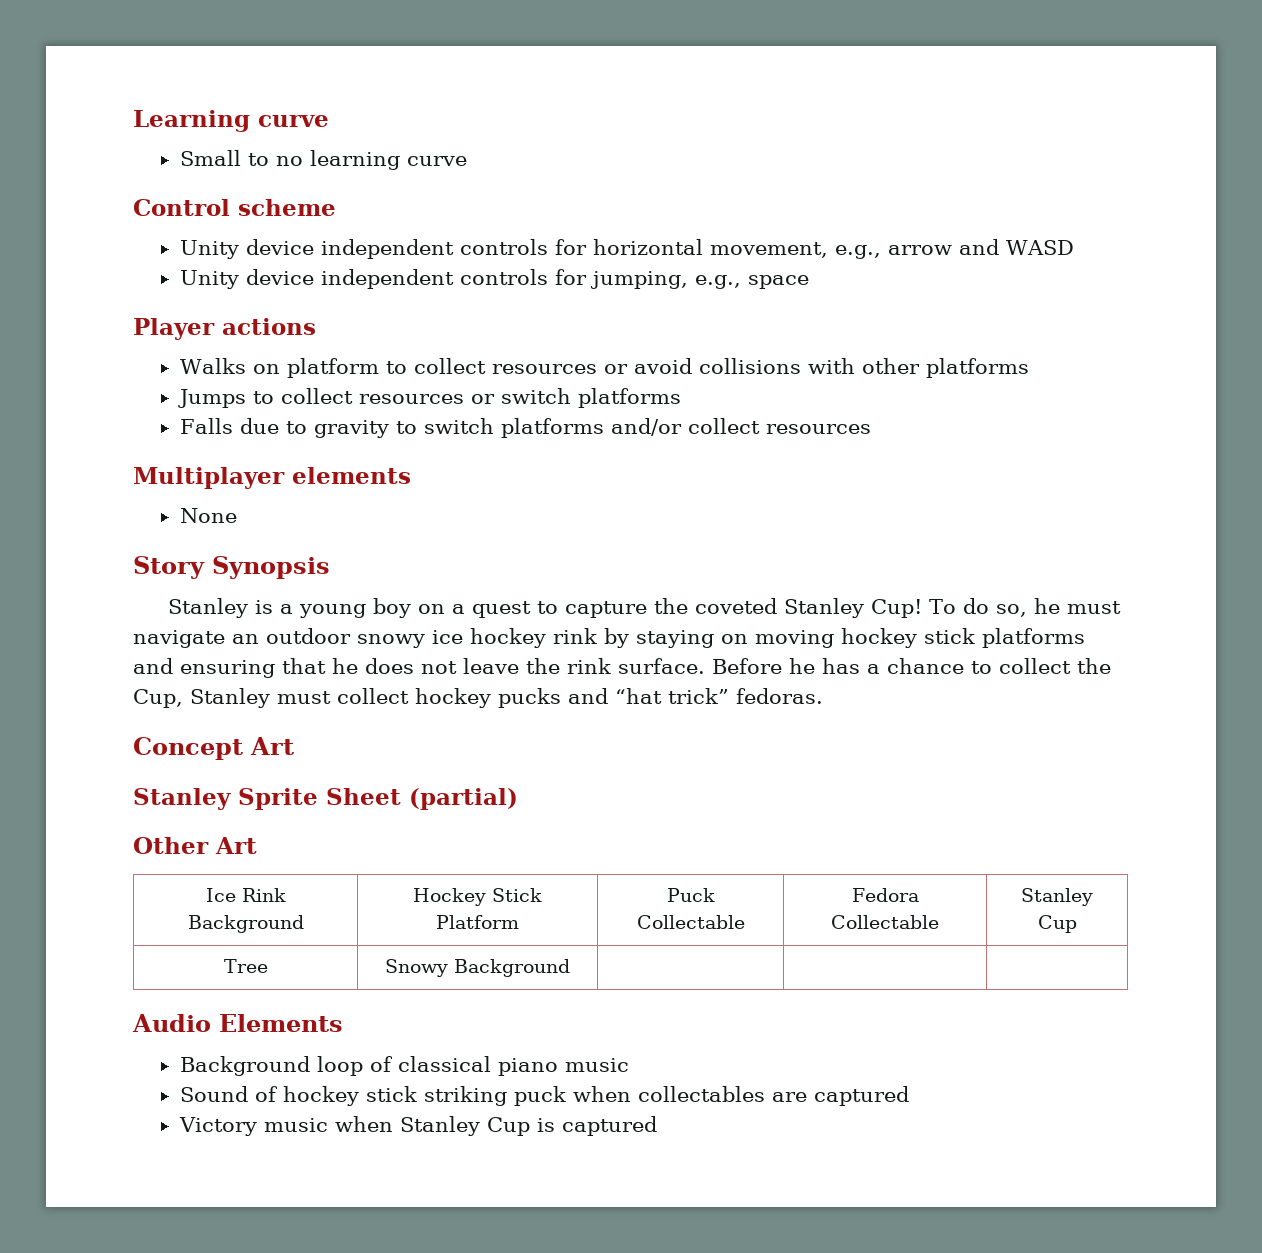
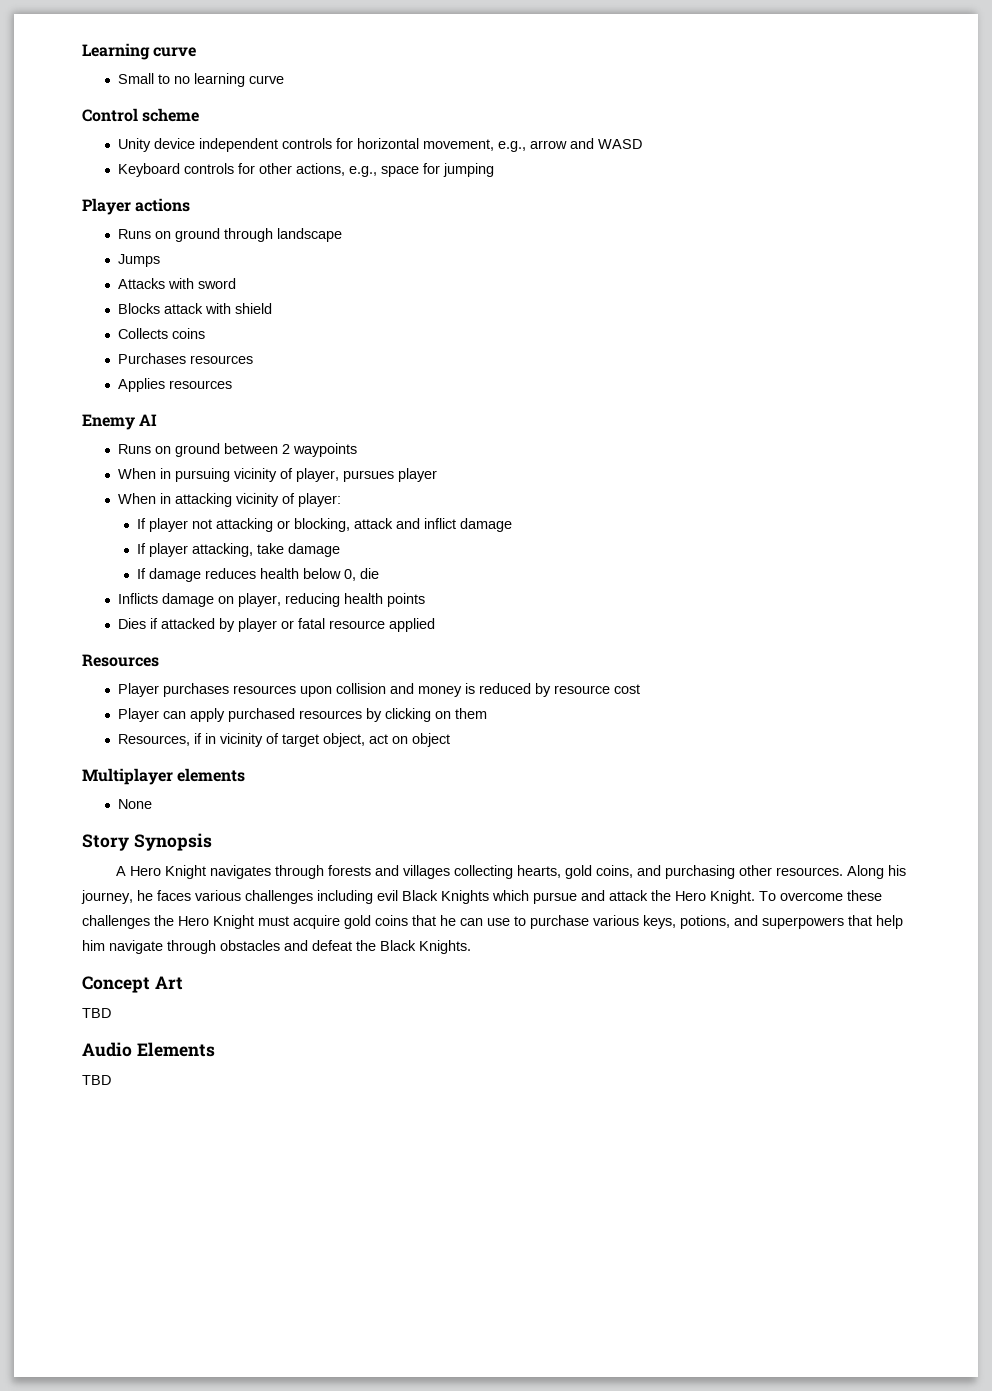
[179,269,688,289] Unity device independent controls for jumping, -> [117,163,345,177] Keyboard controls for other actions,
(809, 282) none -> [422,163,494,177] for jumping
[179,358,1029,378] [177,388,681,408] [179,418,871,438] Walks on platform to collect resources or avoid collisions with other platforms // Jumps to collect resources or switch platforms // Falls due to gravity to switch platforms and/or collect resources -> [117,228,342,242] [117,254,160,267] [117,278,236,289] [117,303,272,314] [117,328,205,339] [117,353,253,364] [117,378,232,392] [82,414,158,430] [117,443,357,457] [117,468,437,482] [117,493,341,507] [137,518,513,532] [137,543,341,557] [137,568,380,582] [117,593,425,607] [117,618,435,632] [82,654,159,667] [117,683,640,697] [117,708,487,722] [117,733,450,747] Runs on ground through landscape // Jumps // Attacks with sword // Blocks attack with shield // Collects coins // Purchases resources // Applies resources // Enemy AI // Runs on ground between 2 waypoints // When in pursuing vicinity of player, pursues player // When in attacking vicinity of player: // If player not attacking or blocking, attack and inflict damage // If player attacking, take damage // If damage reduces health below 0, die // Inflicts damage on player, reducing health points // Dies if attacked by player or fatal resource applied // Resources // Player purchases resources upon collision and money is reduced by resource cost // Player can apply purchased resources by clicking on them // Resources, if in vicinity of target object, act on object
[167,598,1121,618] [133,628,1085,648] [133,658,1111,678] [133,688,823,708] [133,737,294,760] [133,788,518,810] [133,837,257,854] [205,888,286,902] [187,915,304,933] [413,888,542,906] [436,915,519,929] [666,888,715,902] [636,915,745,929] [851,888,919,902] [831,915,939,929] [1021,888,1093,906] [1037,915,1077,933] [223,959,268,973] [385,959,570,977] [132,1014,343,1032] [179,1056,629,1076] [179,1086,909,1106] [178,1116,657,1136] Stanley is a young boy on a quest to capture the coveted Stanley Cup! To do so, he must navigate an outdoor snowy ice hockey rink by staying on moving hockey stick platforms and ensuring that he does not leave the rink surface. Before he has a chance to collect the Cup, Stanley must collect hockey pucks and “hat trick” fedoras. // Concept Art // Stanley Sprite Sheet (partial) // Other Art // Ice Rink Background | Hockey Stick Platform | Puck Collectable | Fedora Collectable | Stanley Cup // Tree | Snowy Background | | | // Audio Elements // Background loop of classical piano music // Sound of hockey stick striking puck when collectables are captured // Victory music when Stanley Cup is captured -> [116,865,907,879] [81,890,882,904] [82,915,903,929] [82,940,471,954] [82,976,183,993] [82,1008,111,1018] [82,1042,215,1057] [82,1075,111,1085] A Hero Knight navigates through forests and villages collecting hearts, gold coins, and purchasing other resources. Along his journey, he faces various challenges including evil Black Knights which pursue and attack the Hero Knight. To overcome these challenges the Hero Knight must acquire gold coins that he can use to purchase various keys, potions, and superpowers that help him navigate through obstacles and defeat the Black Knights. // Concept Art // TBD // Audio Elements // TBD

